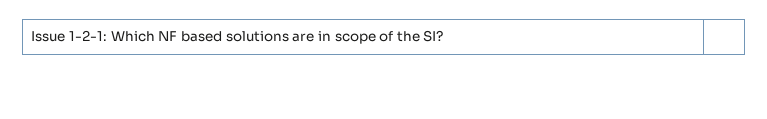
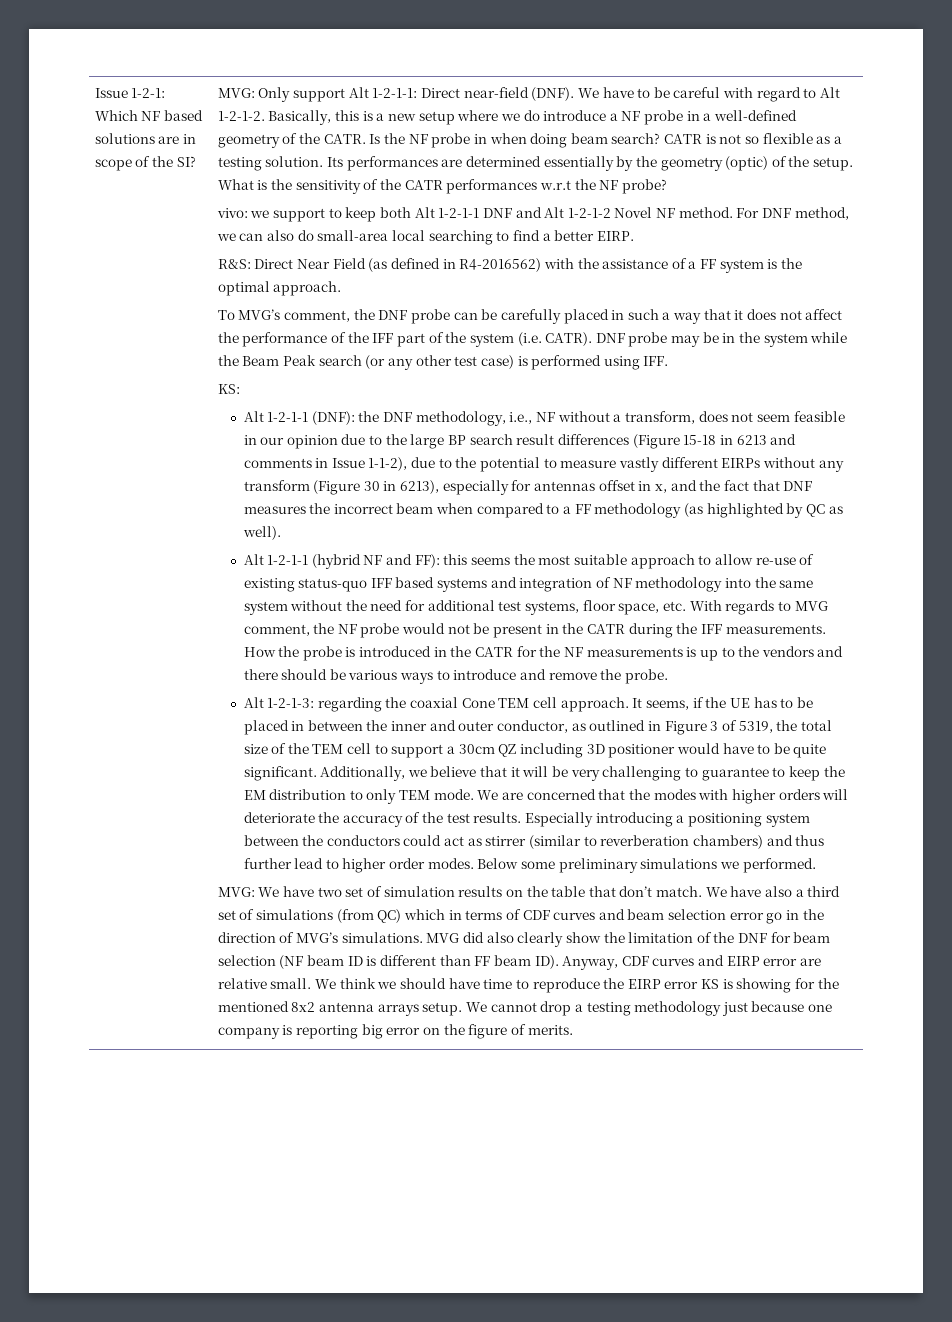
(444, 36) none -> [217,87,841,102] [217,110,798,125] [217,133,843,148] [217,156,854,171] [217,179,667,194] [216,207,849,222] [216,230,634,245] [217,258,803,273] [217,281,342,296] [217,309,843,324] [217,332,848,347] [217,355,669,370] [217,384,240,394] [243,411,845,426] [243,434,797,449] [243,457,844,472] [243,480,813,495] [243,503,843,518] [242,526,281,540] [243,554,815,569] [243,577,814,592] [243,600,828,615] [243,623,826,638] [243,646,844,661] [243,669,668,684] [243,697,813,712] [243,720,832,735] [243,743,827,758] [243,766,845,781] [243,789,849,804] [243,812,810,827] [243,835,825,849] [243,858,816,873] [217,886,841,897] [217,909,824,924] [217,932,831,947] [217,955,822,970] [217,978,839,993] [217,1001,833,1016] [217,1024,573,1039] MVG: Only support Alt 1-2-1-1: Direct near-field (DNF). We have to be careful with regard to Alt 1-2-1-2. Basically, this is a new setup where we do introduce a NF probe in a well-defined geometry of the CATR. Is the NF probe in when doing beam search? CATR is not so flexible as a testing solution. Its performances are determined essentially by the geometry (optic) of the setup. What is the sensitivity of the CATR performances w.r.t the NF probe? // vivo: we support to keep both Alt 1-2-1-1 DNF and Alt 1-2-1-2 Novel NF method. For DNF method, we can also do small-area local searching to find a better EIRP. // R&S: Direct Near Field (as defined in R4-2016562) with the assistance of a FF system is the optimal approach. // To MVG’s comment, the DNF probe can be carefully placed in such a way that it does not affect the performance of the IFF part of the system (i.e. CATR). DNF probe may be in the system while the Beam Peak search (or any other test case) is performed using IFF. // KS: // Alt 1-2-1-1 (DNF): the DNF methodology, i.e., NF without a transform, does not seem feasible in our opinion due to the large BP search result differences (Figure 15-18 in 6213 and comments in Issue 1-1-2), due to the potential to measure vastly different EIRPs without any transform (Figure 30 in 6213), especially for antennas offset in x, and the fact that DNF measures the incorrect beam when compared to a FF methodology (as highlighted by QC as well). // Alt 1-2-1-1 (hybrid NF and FF): this seems the most suitable approach to allow re-use of existing status-quo IFF based systems and integration of NF methodology into the same system without the need for additional test systems, floor space, etc. With regards to MVG comment, the NF probe would not be present in the CATR during the IFF measurements. How the probe is introduced in the CATR for the NF measurements is up to the vendors and there should be various ways to introduce and remove the probe. // Alt 1-2-1-3: regarding the coaxial Cone TEM cell approach. It seems, if the UE has to be placed in between the inner and outer conductor, as outlined in Figure 3 of 5319, the total size of the TEM cell to support a 30cm QZ including 3D positioner would have to be quite significant. Additionally, we believe that it will be very challenging to guarantee to keep the EM distribution to only TEM mode. We are concerned that the modes with higher orders will deteriorate the accuracy of the test results. Especially introducing a positioning system between the conductors could act as stirrer (similar to reverberation chambers) and thus further lead to higher order modes. Below some preliminary simulations we performed. // MVG: We have two set of simulation results on the table that don’t match. We have also a third set of simulations (from QC) which in terms of CDF curves and beam selection error go in the direction of MVG’s simulations. MVG did also clearly show the limitation of the DNF for beam selection (NF beam ID is different than FF beam ID). Anyway, CDF curves and EIRP error are relative small. We think we should have time to reproduce the EIRP error KS is showing for the mentioned 8x2 antenna arrays setup. We cannot drop a testing methodology just because one company is reporting big error on the figure of merits.

